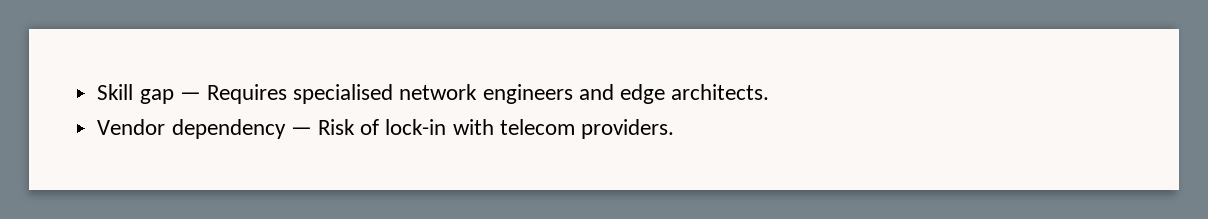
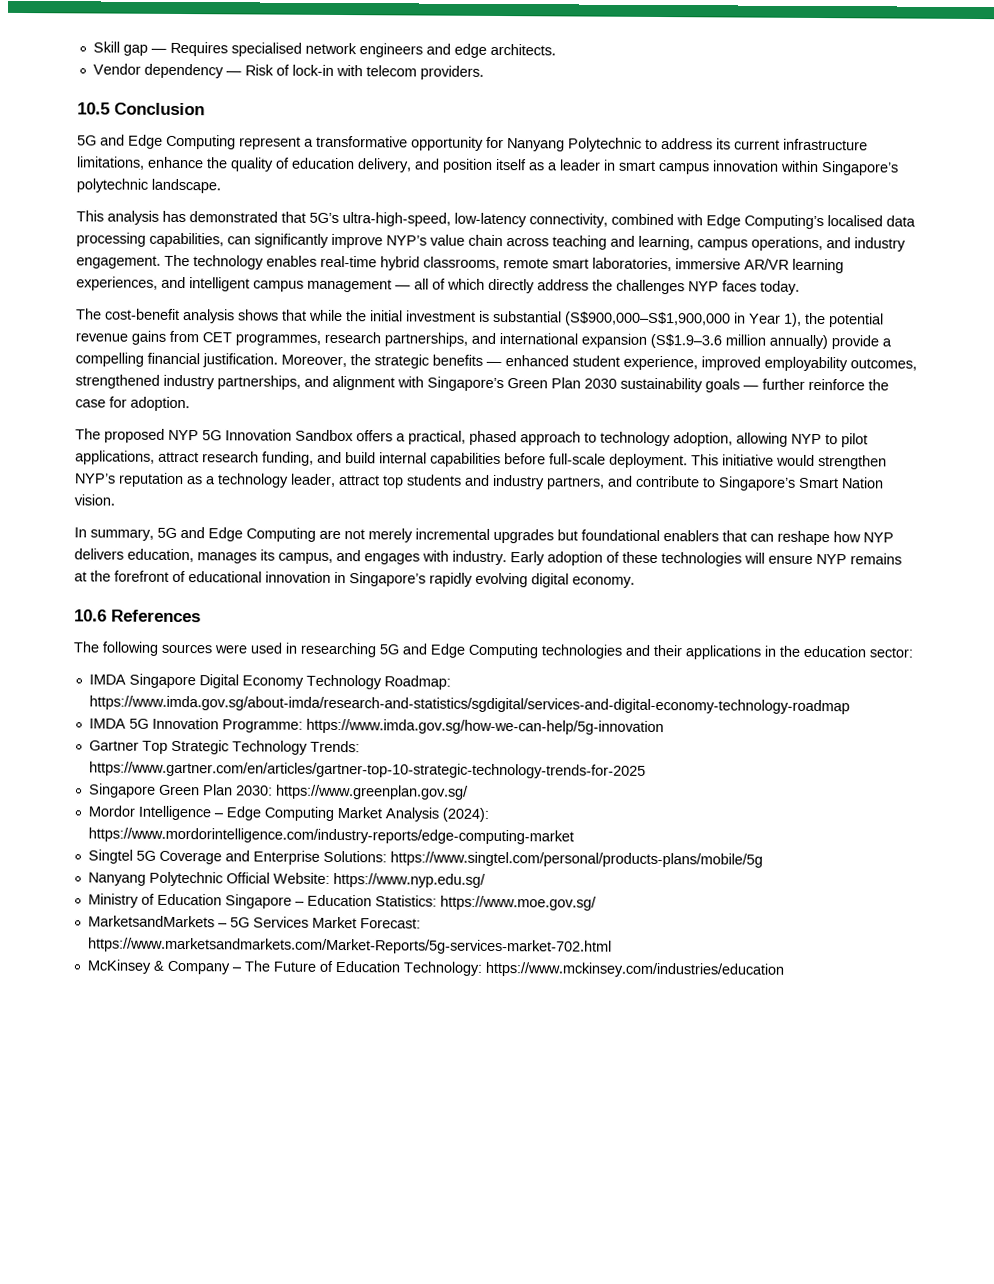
(674, 129) none -> [77,102,205,116] [77,134,868,152] [76,156,899,176] [76,178,221,194] [76,210,916,230] [76,232,906,252] [76,254,844,274] [76,276,800,295] [76,308,884,328] [75,330,892,350] [75,352,917,372] [75,374,889,393] [75,396,190,412] [75,428,868,448] [75,450,887,470] [74,472,884,491] [74,494,115,506] [74,527,894,546] [74,548,902,567] [74,570,635,588] [74,609,201,623] [73,641,913,660] [88,673,451,690] [88,695,850,715] [88,717,664,736] [88,739,360,755] [88,761,646,779] [88,783,469,800] [87,805,489,822] [87,827,574,845] [87,849,763,868] [87,871,486,888] [87,893,597,911] [87,915,421,929] [87,937,612,955] [86,959,784,978] // 10.5 Conclusion // 5G and Edge Computing represent a transformative opportunity for Nanyang Polytechnic to address its current infrastructure limitations, enhance the quality of education delivery, and position itself as a leader in smart campus innovation within Singapore’s polytechnic landscape. // This analysis has demonstrated that 5G’s ultra-high-speed, low-latency connectivity, combined with Edge Computing’s localised data processing capabilities, can significantly improve NYP’s value chain across teaching and learning, campus operations, and industry engagement. The technology enables real-time hybrid classrooms, remote smart laboratories, immersive AR/VR learning experiences, and intelligent campus management — all of which directly address the challenges NYP faces today. // The cost-benefit analysis shows that while the initial investment is substantial (S$900,000–S$1,900,000 in Year 1), the potential revenue gains from CET programmes, research partnerships, and international expansion (S$1.9–3.6 million annually) provide a compelling financial justification. Moreover, the strategic benefits — enhanced student experience, improved employability outcomes, strengthened industry partnerships, and alignment with Singapore’s Green Plan 2030 sustainability goals — further reinforce the case for adoption. // The proposed NYP 5G Innovation Sandbox offers a practical, phased approach to technology adoption, allowing NYP to pilot applications, attract research funding, and build internal capabilities before full-scale deployment. This initiative would strengthen NYP’s reputation as a technology leader, attract top students and industry partners, and contribute to Singapore’s Smart Nation vision. // In summary, 5G and Edge Computing are not merely incremental upgrades but foundational enablers that can reshape how NYP delivers education, manages its campus, and engages with industry. Early adoption of these technologies will ensure NYP remains at the forefront of educational innovation in Singapore’s rapidly evolving digital economy. // 10.6 References // The following sources were used in researching 5G and Edge Computing technologies and their applications in the education sector: // IMDA Singapore Digital Economy Technology Roadmap: https://www.imda.gov.sg/about-imda/research-and-statistics/sgdigital/services-and-digital-economy-technology-roadmap // IMDA 5G Innovation Programme: https://www.imda.gov.sg/how-we-can-help/5g-innovation // Gartner Top Strategic Technology Trends: https://www.gartner.com/en/articles/gartner-top-10-strategic-technology-trends-for-2025 // Singapore Green Plan 2030: https://www.greenplan.gov.sg/ // Mordor Intelligence – Edge Computing Market Analysis (2024): https://www.mordorintelligence.com/industry-reports/edge-computing-market // Singtel 5G Coverage and Enterprise Solutions: https://www.singtel.com/personal/products-plans/mobile/5g // Nanyang Polytechnic Official Website: https://www.nyp.edu.sg/ // Ministry of Education Singapore – Education Statistics: https://www.moe.gov.sg/ // MarketsandMarkets – 5G Services Market Forecast: https://www.marketsandmarkets.com/Market-Reports/5g-services-market-702.html // McKinsey & Company – The Future of Education Technology: https://www.mckinsey.com/industries/education

